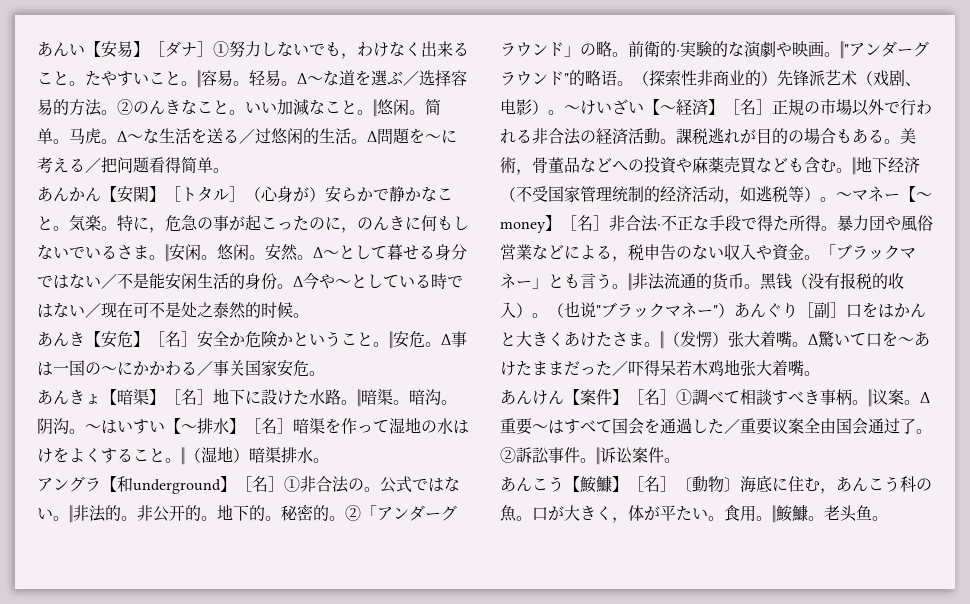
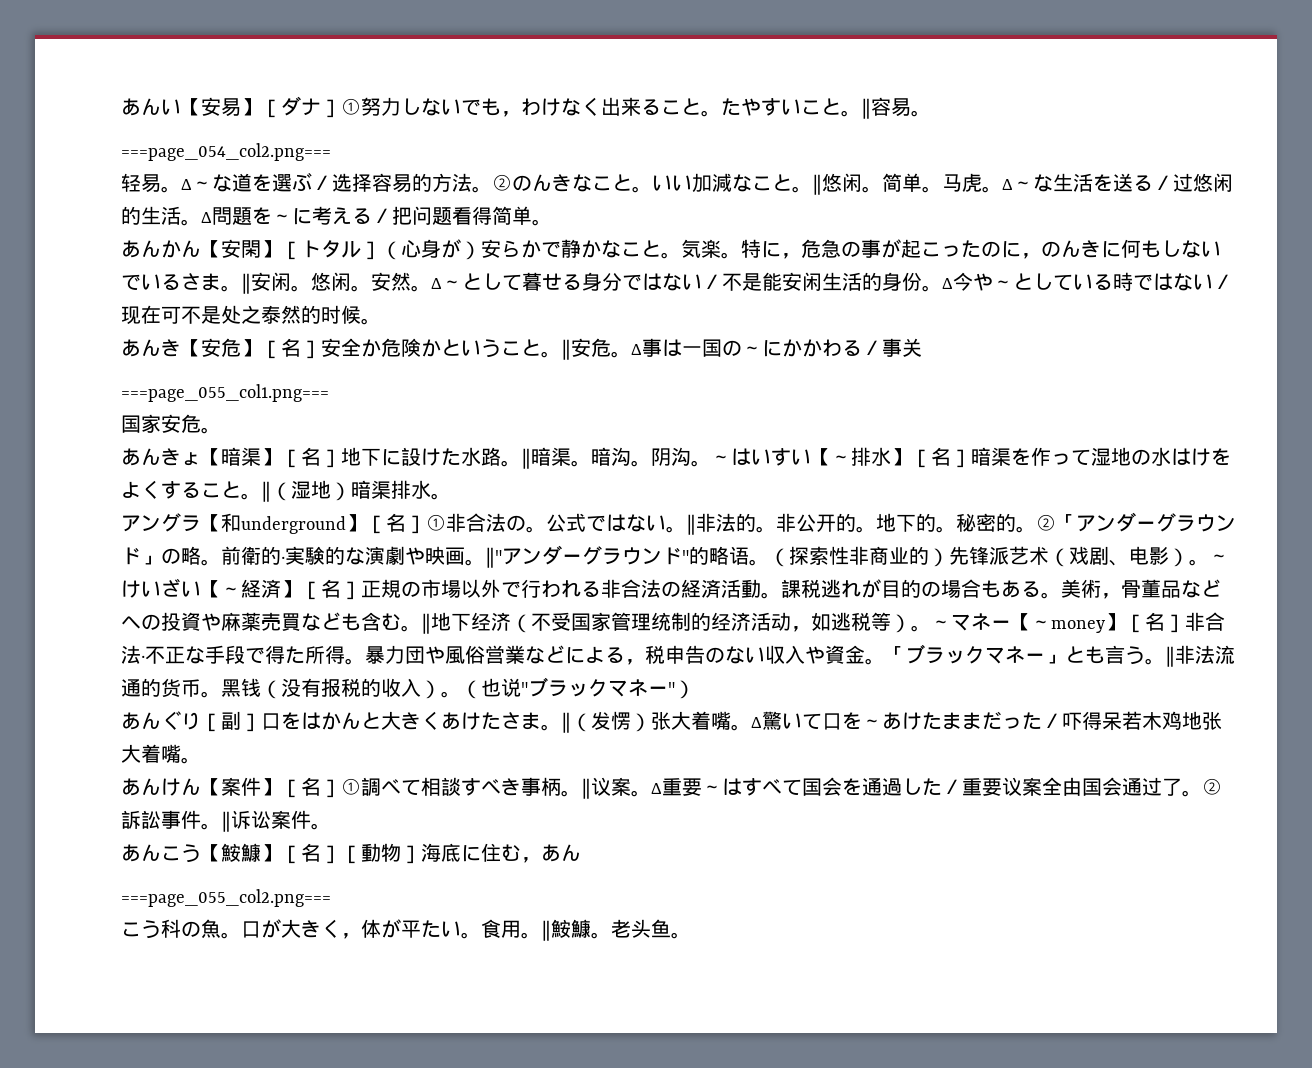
(249, 83) none -> [121,143,331,161] // ===page_054_col2.png=== //
(245, 368) none -> [121,384,329,402] // ===page_055_col1.png=== //
(734, 310) none -> (695, 689) //
[676,476,740,493] 〔動物〕 -> [341,843,421,864] ［動物］
(868, 484) none -> [121,889,331,907] // ===page_055_col2.png=== //

